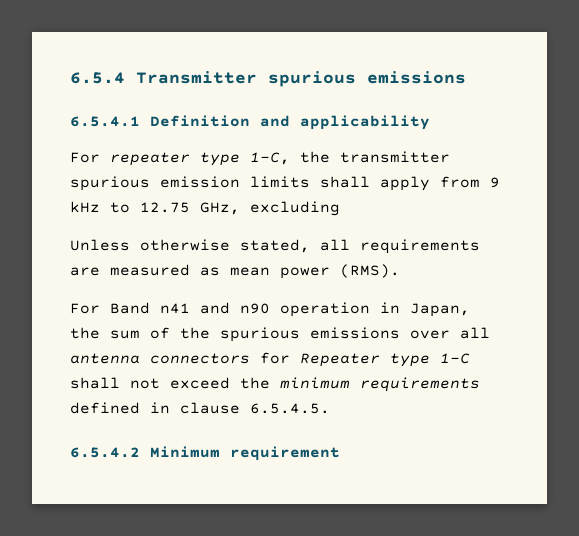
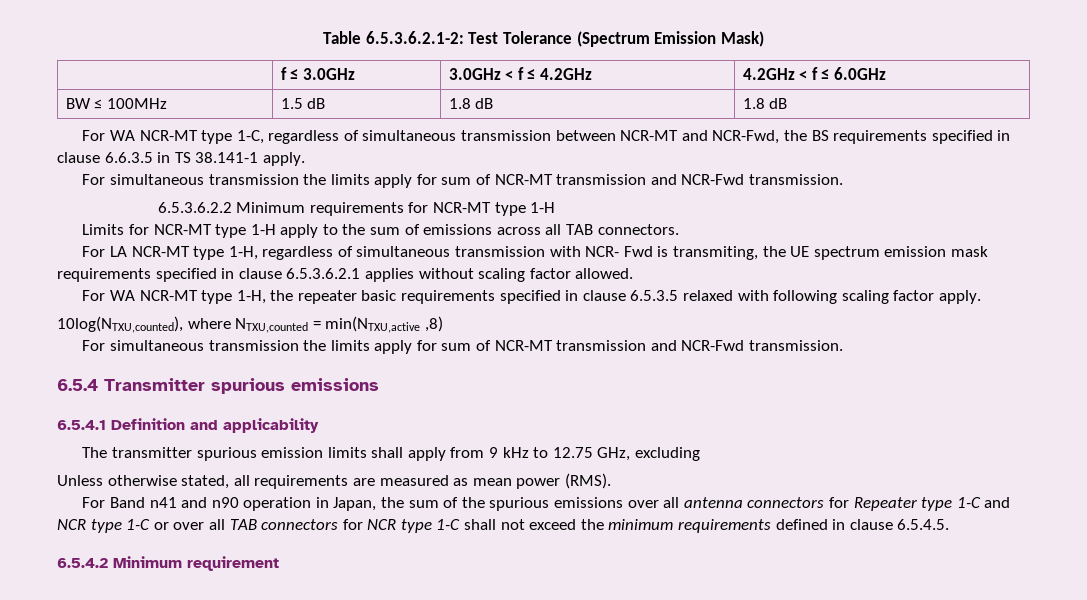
(70, 78) none -> [323,31,764,47] [280,67,355,80] [448,67,592,80] [742,67,886,80] [65,98,167,109] [280,98,326,109] [448,98,494,109] [742,98,788,109] [82,130,1011,144] [57,152,305,166] [82,174,843,188] [157,202,556,216] [82,224,679,238] [82,246,988,260] [57,268,634,282] [82,290,981,304] [57,316,443,333] [82,340,843,354] Table 6.5.3.6.2.1-2: Test Tolerance (Spectrum Emission Mask) // | f ≤ 3.0GHz | 3.0GHz < f ≤ 4.2GHz | 4.2GHz < f ≤ 6.0GHz // BW ≤ 100MHz | 1.5 dB | 1.8 dB | 1.8 dB // For WA NCR-MT type 1-C, regardless of simultaneous transmission between NCR-MT and NCR-Fwd, the BS requirements specified in clause 6.6.3.5 in TS 38.141-1 apply. // For simultaneous transmission the limits apply for sum of NCR-MT transmission and NCR-Fwd transmission. // 6.5.3.6.2.2 Minimum requirements for NCR-MT type 1-H // Limits for NCR-MT type 1-H apply to the sum of emissions across all TAB connectors. // For LA NCR-MT type 1-H, regardless of simultaneous transmission with NCR- Fwd is transmiting, the UE spectrum emission mask requirements specified in clause 6.5.3.6.2.1 applies without scaling factor allowed. // For WA NCR-MT type 1-H, the repeater basic requirements specified in clause 6.5.3.5 relaxed with following scaling factor apply. // 10log(NTXU,counted), where NTXU,counted = min(NTXU,active ,8) // For simultaneous transmission the limits apply for sum of NCR-MT transmission and NCR-Fwd transmission. //
[70,151,330,166] For repeater type 1-C, the -> [82,447,108,458] The
(470, 358) none -> [984,497,1011,508] [57,519,461,533] and NCR type 1-C or over all TAB connectors for NCR type 1-C

